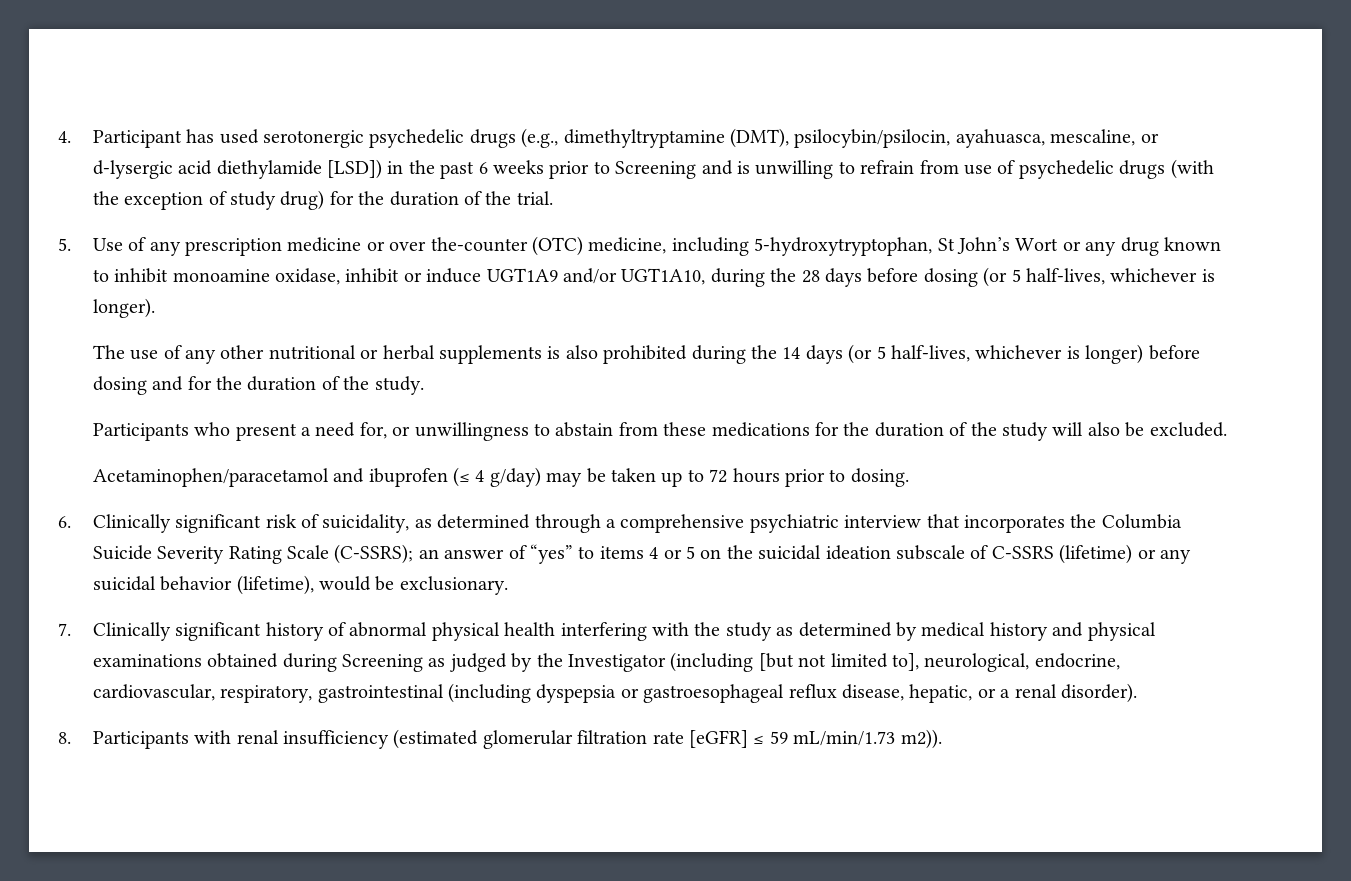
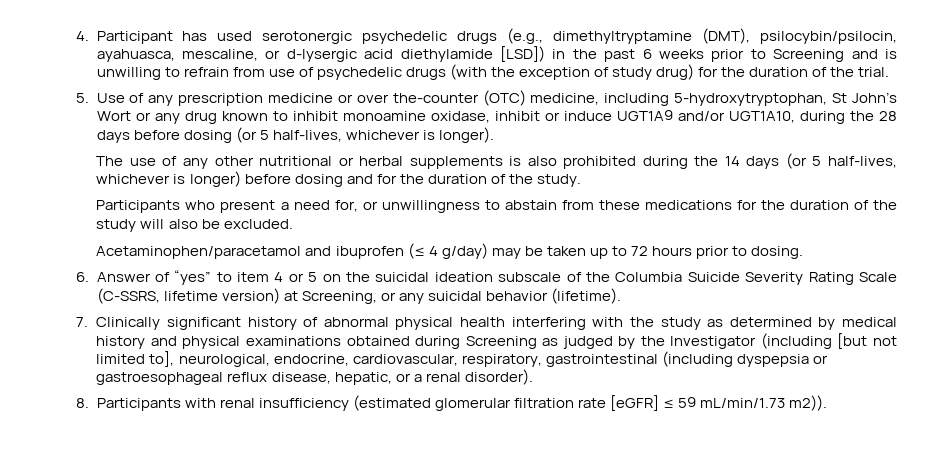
[92,514,1182,533] [92,544,505,564] Clinically significant risk of suicidality, as determined through a comprehensive psychiatric interview that incorporates the Columbia Suicide Severity Rating Scale (C-SSRS); an answer -> [96,272,151,282] Answer
[599,546,644,559] items -> [237,272,270,282] item
[991,544,1192,564] [92,575,508,595] C-SSRS (lifetime) or any suicidal behavior (lifetime), would be exclusionary. -> [586,272,898,285] [96,288,621,304] the Columbia Suicide Severity Rating Scale (C-SSRS, lifetime version) at Screening, or any suicidal behavior (lifetime).

